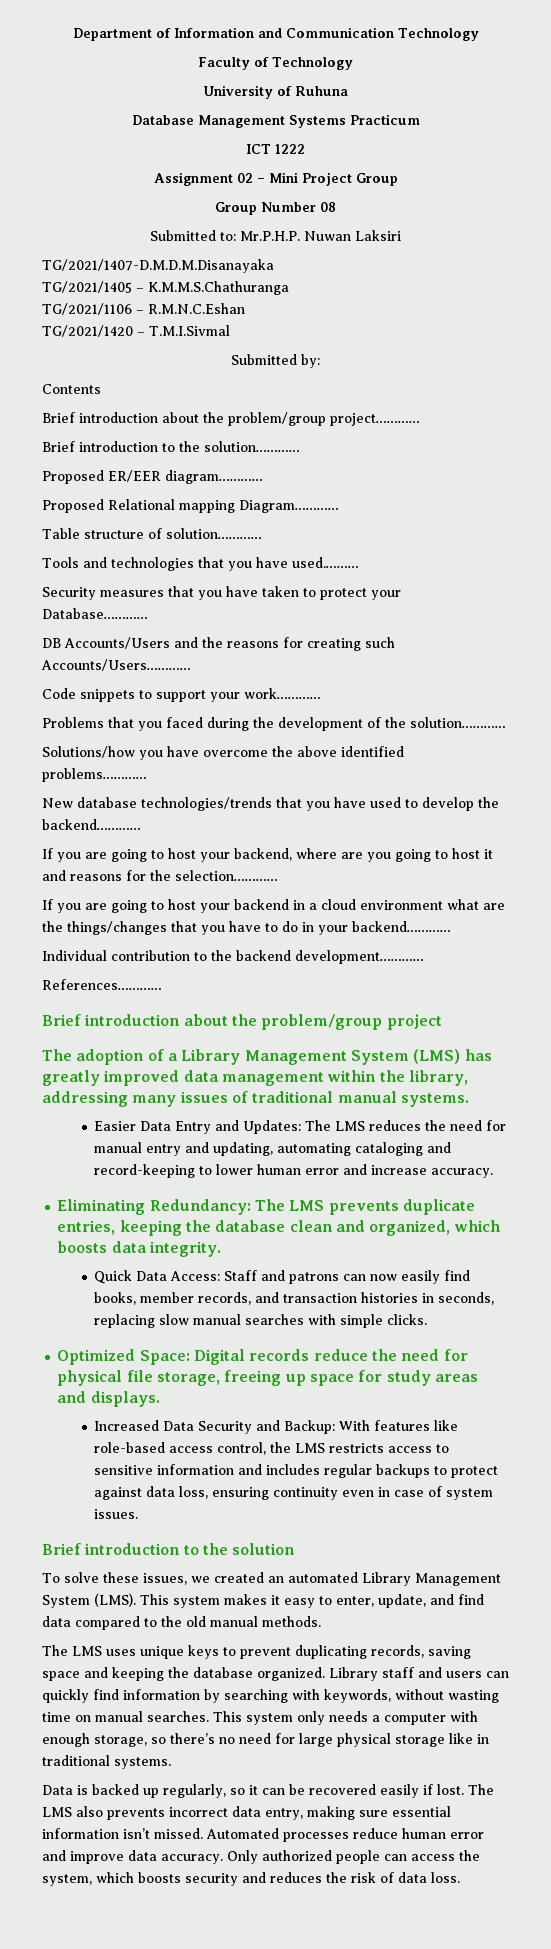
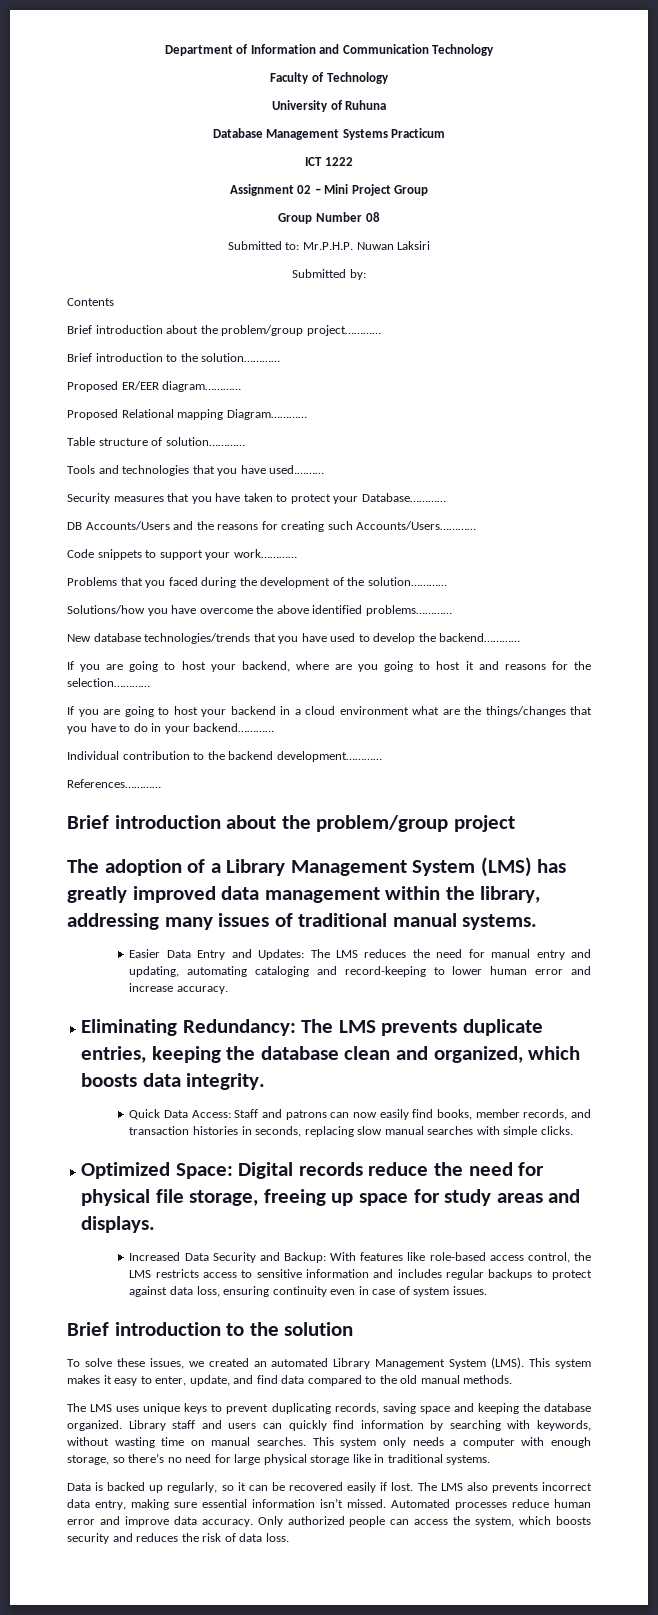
[42,259,274,273] [42,281,289,295] [42,303,245,315] [42,325,230,337] // TG/2021/1407-D.M.D.M.Disanayaka // TG/2021/1405 – K.M.M.S.Chathuranga // TG/2021/1106 – R.M.N.C.Eshan // TG/2021/1420 – T.M.I.Sivmal -> (431, 245) none

